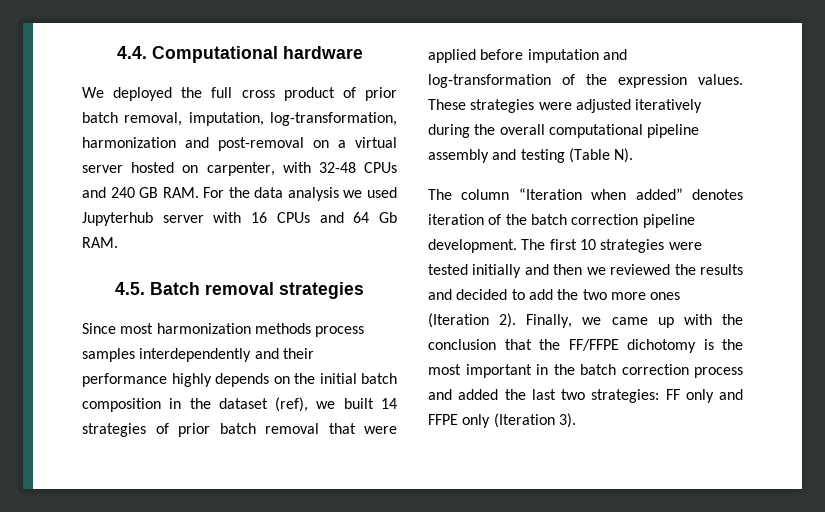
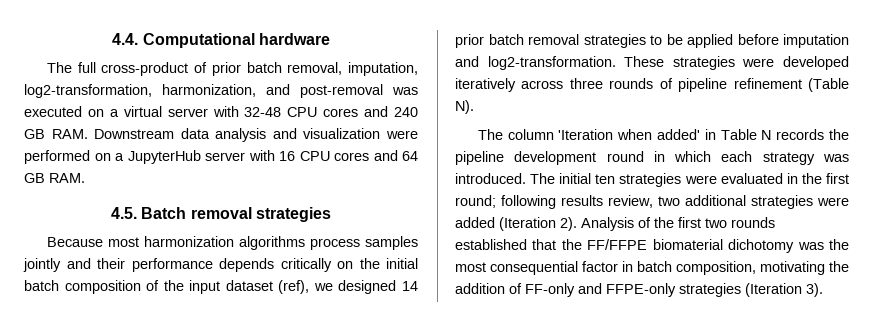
[82,87,335,101] We deployed the full cross product -> [46,62,189,76] The full cross-product
[270,112,397,126] [82,137,397,151] [82,162,397,176] [82,187,397,201] [82,212,153,226] log-transformation, harmonization and post-removal on a virtual server hosted on carpenter, with 32-48 CPUs and 240 GB RAM. For the data analysis we used Jupyterhub -> [24,84,418,98] [24,106,418,117] [24,128,418,142] [24,150,201,164] log2-transformation, harmonization, and post-removal was executed on a virtual server with 32-48 CPU cores and 240 GB RAM. Downstream data analysis and visualization were performed on a JupyterHub
[276,212,310,223] CPUs -> [299,151,369,161] CPU cores
[379,212,397,223] Gb -> [24,173,45,183] GB
[82,323,116,334] Since -> [46,237,103,247] Because
[254,323,311,334] methods -> [238,236,305,250] algorithms
[139,348,252,362] interdependently -> [23,258,61,272] jointly
[171,373,269,387] highly depends -> [219,258,332,272] depends critically
[169,397,397,412] [82,423,397,437] [428,49,627,63] [428,74,743,88] [428,99,703,113] [428,124,700,138] [428,148,634,163] [428,188,743,200] [428,214,695,228] [428,239,702,253] [428,264,743,278] [428,289,681,300] [428,313,743,328] [428,339,743,353] [428,364,743,378] [428,389,743,403] [428,414,491,428] in the dataset (ref), we built 14 strategies of prior batch removal that were applied before imputation and log-transformation of the expression values. These strategies were adjusted iteratively during the overall computational pipeline assembly and testing (Table N). // The column “Iteration when added” denotes iteration of the batch correction pipeline development. The first 10 strategies were tested initially and then we reviewed the results and decided to add the two more ones (Iteration 2). Finally, we came up with the conclusion that the FF/FFPE dichotomy is the most important in the batch correction process and added the last two strategies: FF only and FFPE only -> [146,280,418,294] [455,34,849,48] [455,56,849,70] [455,78,849,92] [455,100,474,114] [477,129,849,140] [455,151,849,165] [455,173,849,187] [455,195,849,209] [455,217,775,231] [455,239,849,253] [455,261,849,275] [455,283,741,297] of the input dataset (ref), we designed 14 prior batch removal strategies to be applied before imputation and log2-transformation. These strategies were developed iteratively across three rounds of pipeline refinement (Table N). // The column 'Iteration when added' in Table N records the pipeline development round in which each strategy was introduced. The initial ten strategies were evaluated in the first round; following results review, two additional strategies were added (Iteration 2). Analysis of the first two rounds established that the FF/FFPE biomaterial dichotomy was the most consequential factor in batch composition, motivating the addition of FF-only and FFPE-only strategies

